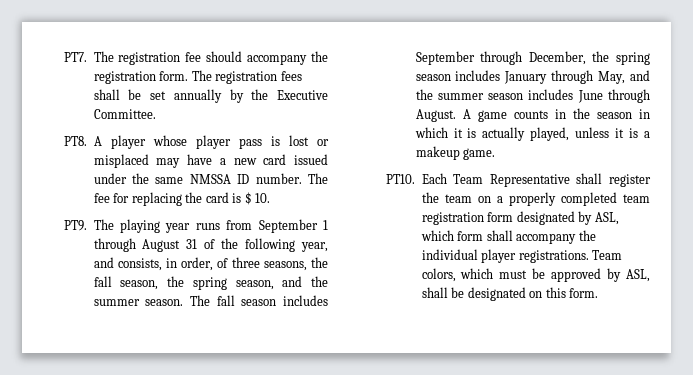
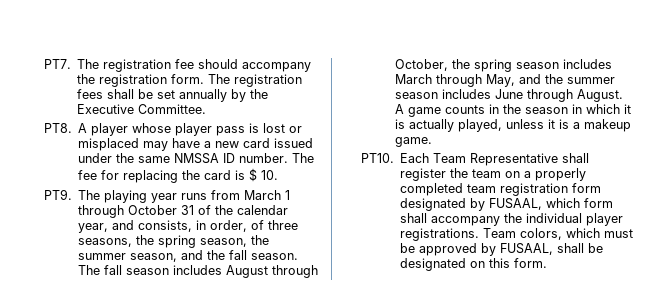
[258,219,318,233] September -> [244,190,282,200] March
[142,239,181,252] August -> [128,205,178,215] October
[245,238,296,252] following -> [237,205,289,215] calendar
[93,276,112,287] fall -> [158,235,197,248] spring
[192,277,227,290] spring -> [78,253,127,260] summer
[93,299,140,306] summer -> [229,250,248,260] fall
[415,51,586,65] September through December, -> [226,265,319,278] [395,59,449,71] August through October,
[504,71,548,84] January -> [395,74,433,84] March
[594,212,619,225] ASL, -> [489,198,543,210] FUSAAL,
[626,269,650,282] ASL, -> [500,243,554,255] FUSAAL,

